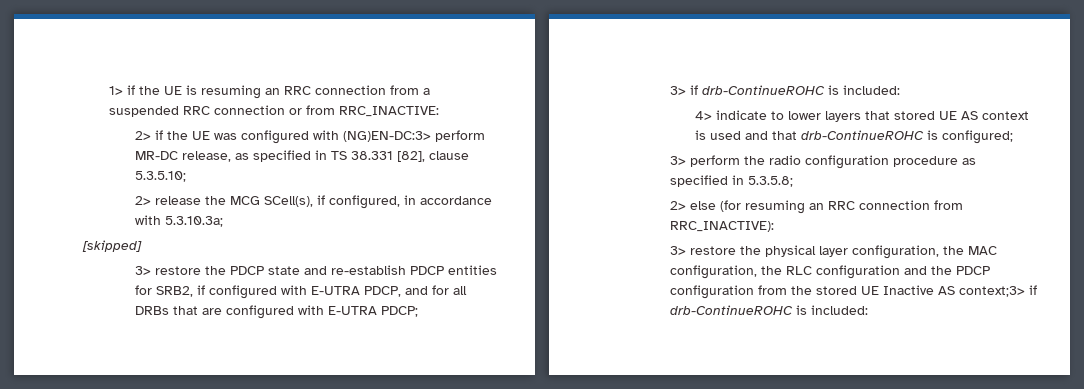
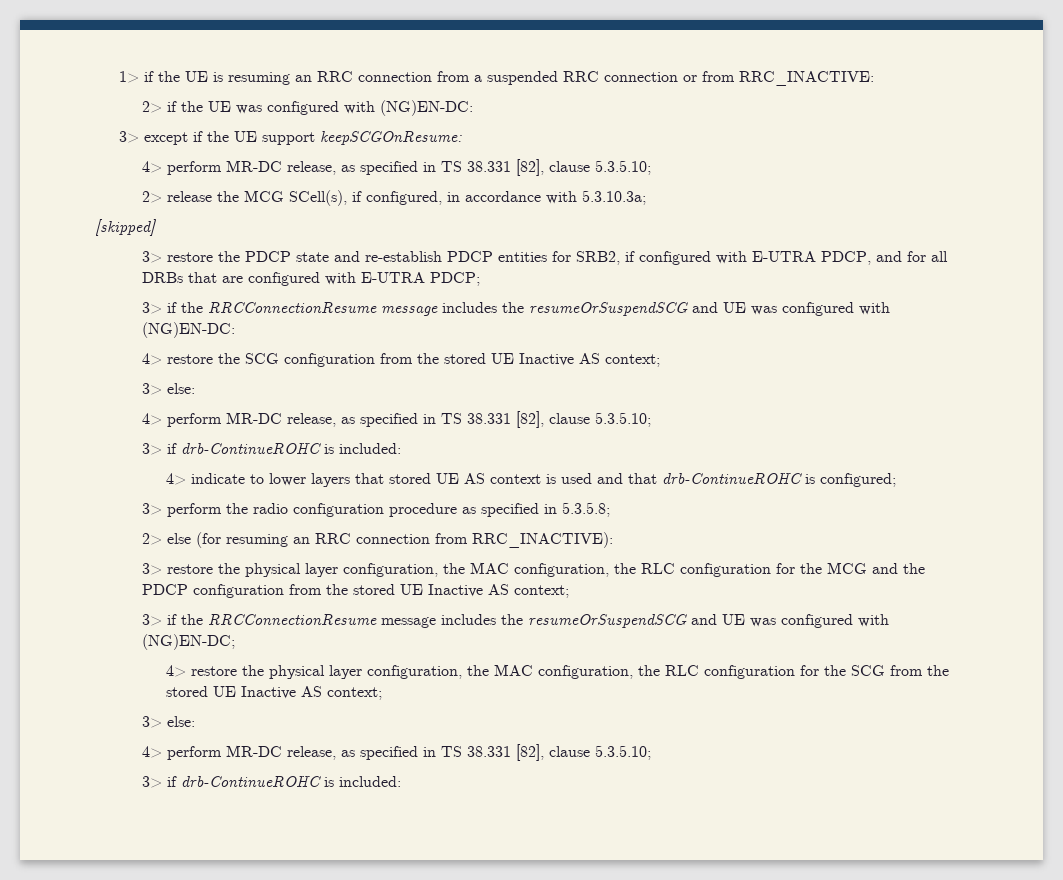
[342,131,431,142] (NG)EN-DC:3> -> [380,100,474,116] [118,131,462,145] [142,161,163,173] (NG)EN-DC: // 3> except if the UE support keepSCGOnResume: // 4>
(418, 311) none -> [142,302,891,316] [142,322,236,338] [142,353,661,367] [142,383,196,395] [142,411,652,428] // 3> if the RRCConnectionResume message includes the resumeOrSuspendSCG and UE was configured with (NG)EN-DC: // 4> restore the SCG configuration from the stored UE Inactive AS context; // 3> else: // 4> perform MR-DC release, as specified in TS 38.331 [82], clause 5.3.5.10;
(900, 272) none -> [776,562,868,574] for the MCG
[958,286,1025,297] context;3> -> [514,585,570,598] [142,614,890,628] [142,634,236,650] [166,664,950,679] [166,686,383,700] [142,716,196,728] [142,744,652,761] [142,776,163,788] context; // 3> if the RRCConnectionResume message includes the resumeOrSuspendSCG and UE was configured with (NG)EN-DC; // 4> restore the physical layer configuration, the MAC configuration, the RLC configuration for the SCG from the stored UE Inactive AS context; // 3> else: // 4> perform MR-DC release, as specified in TS 38.331 [82], clause 5.3.5.10; // 3>

